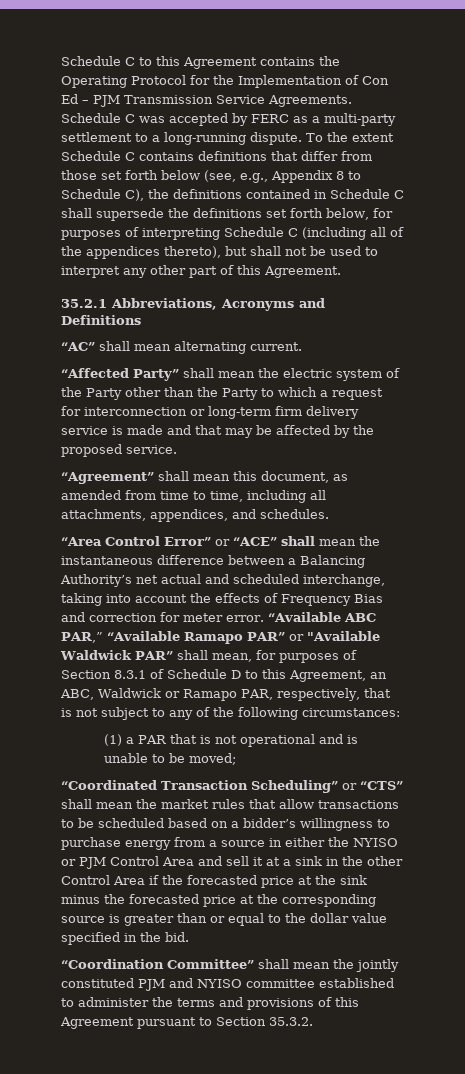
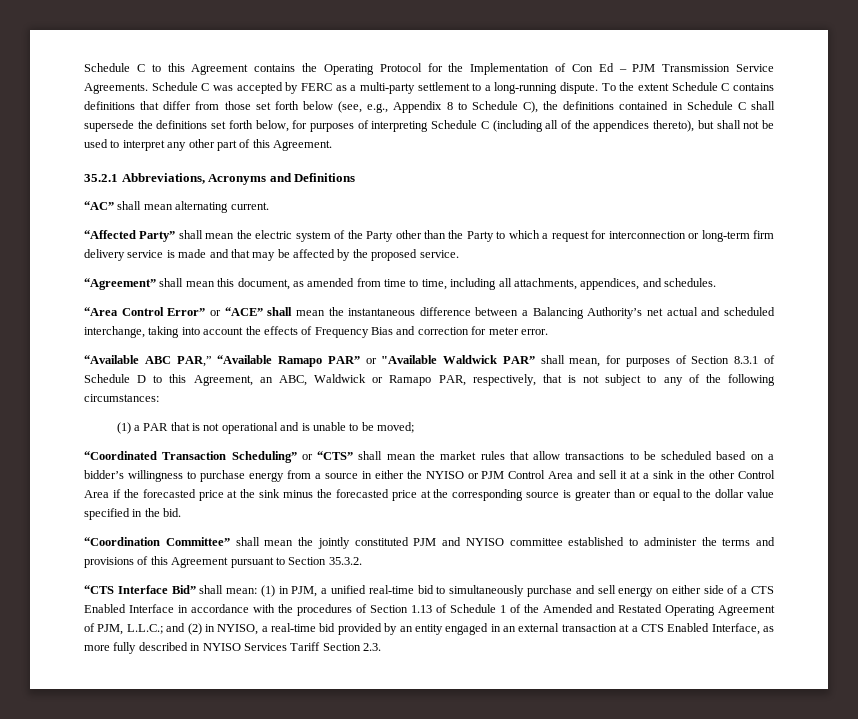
(264, 618) none -> (548, 332) //
(313, 1021) none -> [84,585,774,597] [84,604,775,616] [84,623,774,635] [84,642,381,654] // “CTS Interface Bid” shall mean: (1) in PJM, a unified real-time bid to simultaneously purchase and sell energy on either side of a CTS Enabled Interface in accordance with the procedures of Section 1.13 of Schedule 1 of the Amended and Restated Operating Agreement of PJM, L.L.C.; and (2) in NYISO, a real-time bid provided by an entity engaged in an external transaction at a CTS Enabled Interface, as more fully described in NYISO Services Tariff Section 2.3.

